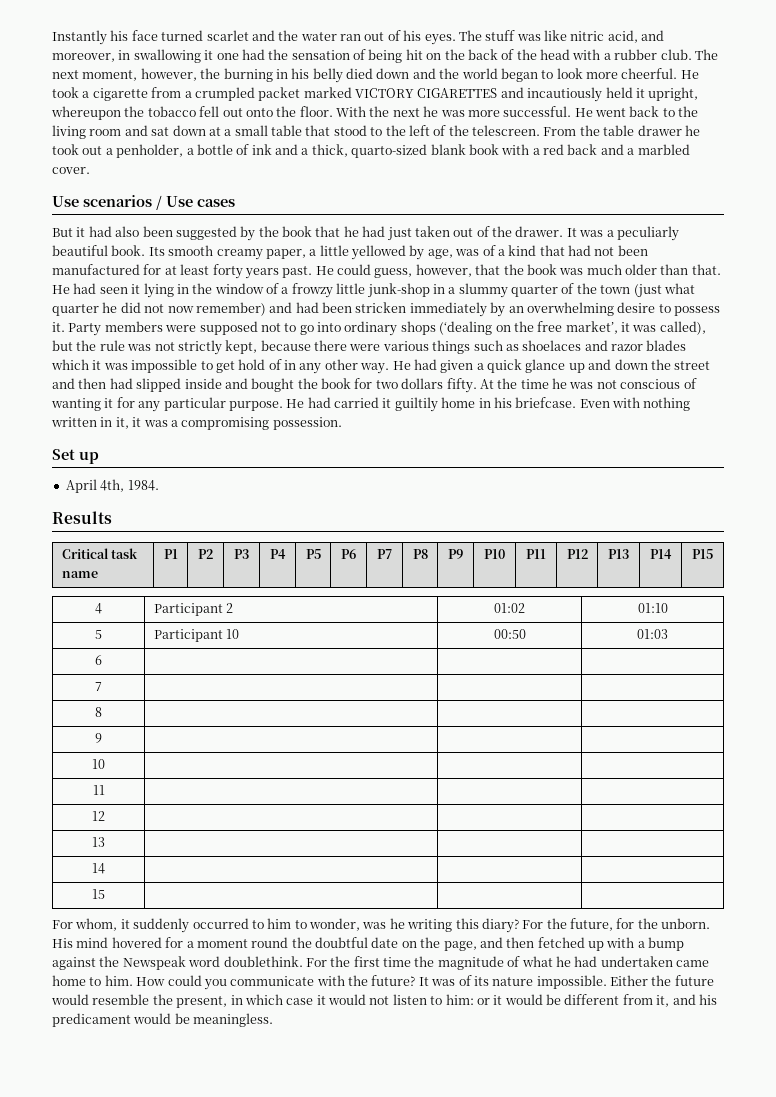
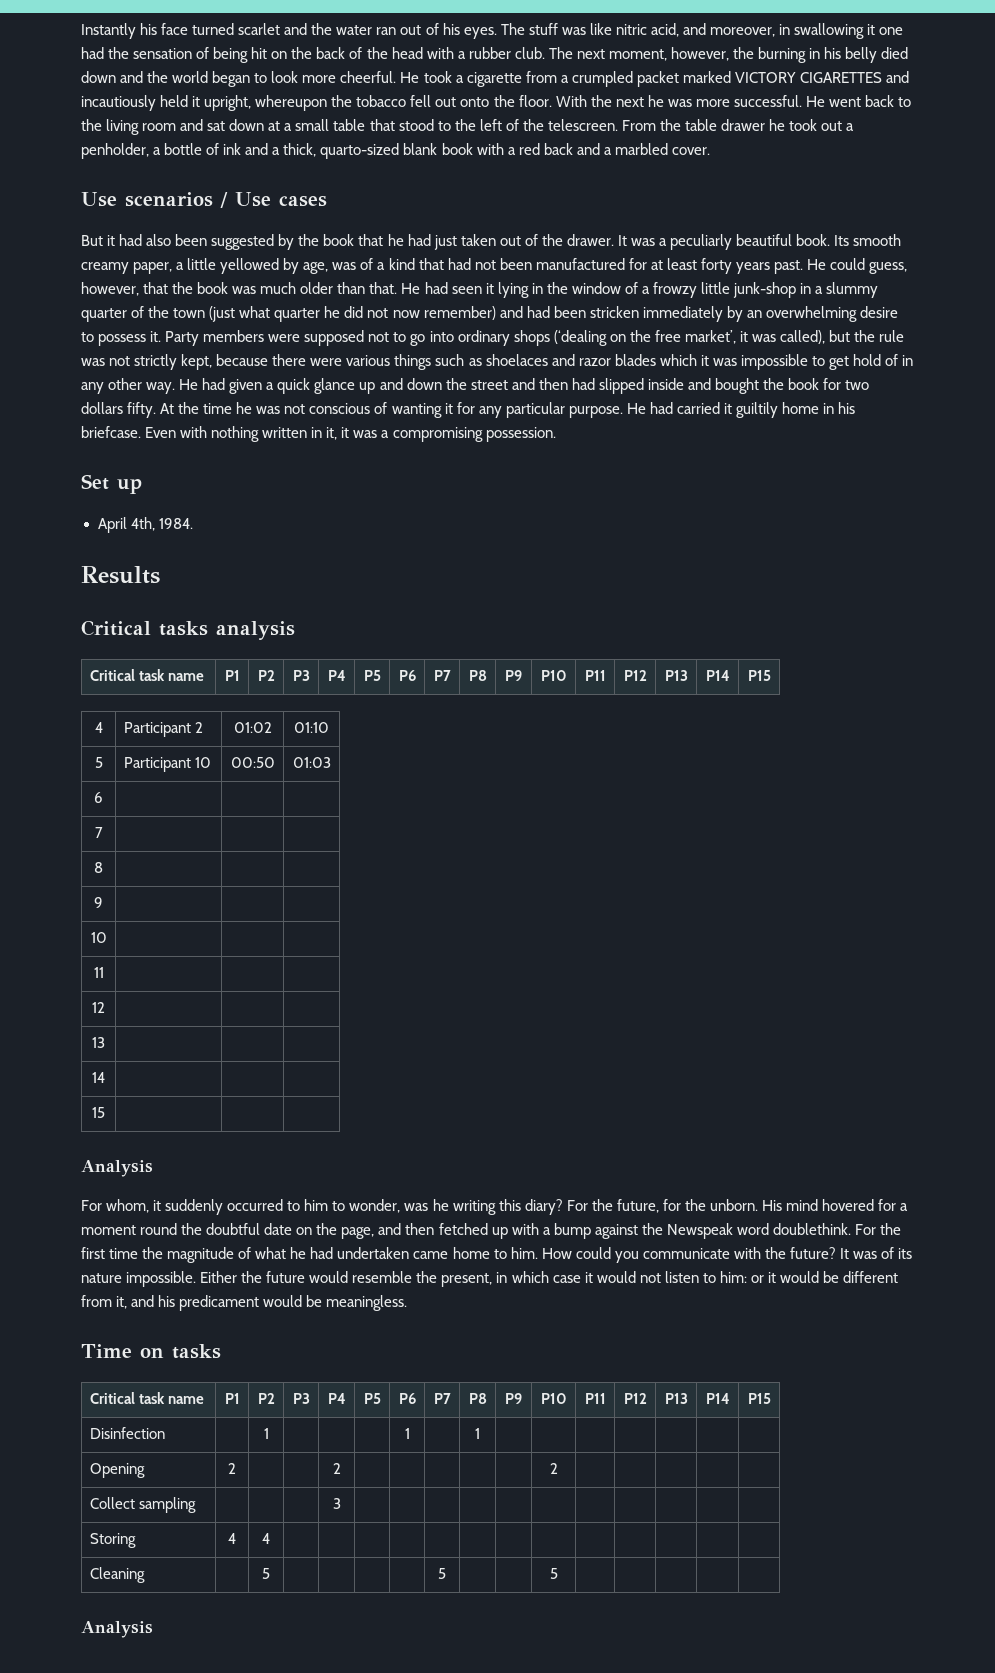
(112, 517) none -> [81,620,295,640] // Critical tasks analysis
(105, 894) none -> [81,1160,153,1177] // Analysis
(274, 1020) none -> [81,1344,221,1359] [89,1392,204,1404] [224,1393,240,1404] [257,1393,275,1404] [292,1393,310,1404] [327,1393,346,1404] [363,1393,381,1404] [398,1393,416,1404] [433,1393,451,1404] [468,1393,487,1404] [505,1393,522,1404] [540,1393,567,1404] [584,1393,606,1404] [623,1393,647,1404] [664,1393,688,1404] [705,1393,730,1404] [747,1393,771,1404] [89,1427,165,1439] [263,1428,269,1439] [404,1428,410,1439] [475,1428,480,1439] [89,1463,145,1478] [228,1463,236,1474] [332,1463,341,1474] [549,1463,558,1474] [89,1497,196,1513] [332,1498,341,1509] [89,1533,136,1548] [228,1533,236,1544] [262,1533,270,1544] [89,1567,145,1583] [262,1568,270,1579] [438,1568,446,1579] [549,1568,558,1579] [81,1621,153,1638] // Time on tasks // Critical task name | P1 | P2 | P3 | P4 | P5 | P6 | P7 | P8 | P9 | P10 | P11 | P12 | P13 | P14 | P15 // Disinfection | | 1 | | | | 1 | | 1 | | | | | | | // Opening | 2 | | | 2 | | | | | | 2 | | | | | // Collect sampling | | | | 3 | | | | | | | | | | | // Storing | 4 | 4 | | | | | | | | | | | | | // Cleaning | | 5 | | | | | 5 | | | 5 | | | | | // Analysis

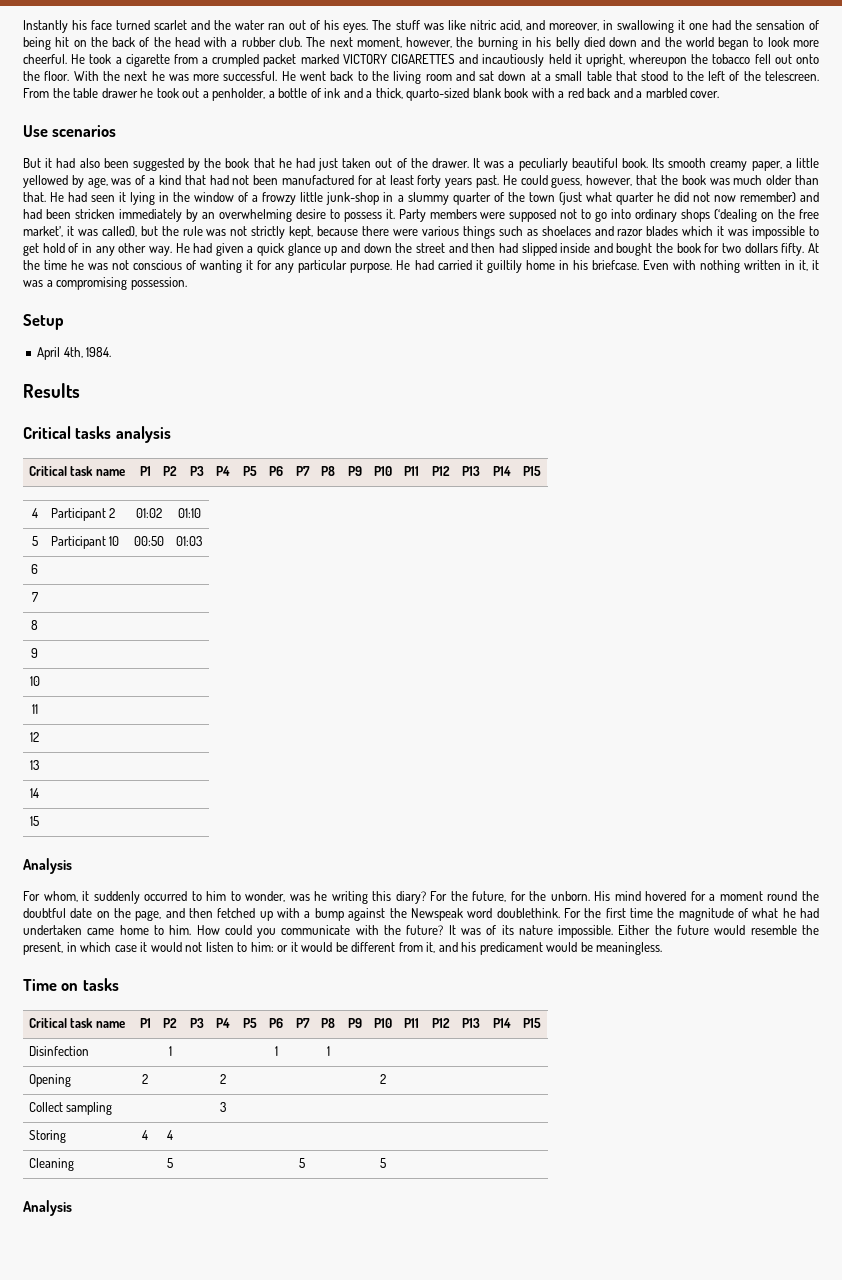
[220,192,327,208] / Use cases -> (117, 131) none
[81,474,142,494] Set up -> [23,314,64,330] Setup

